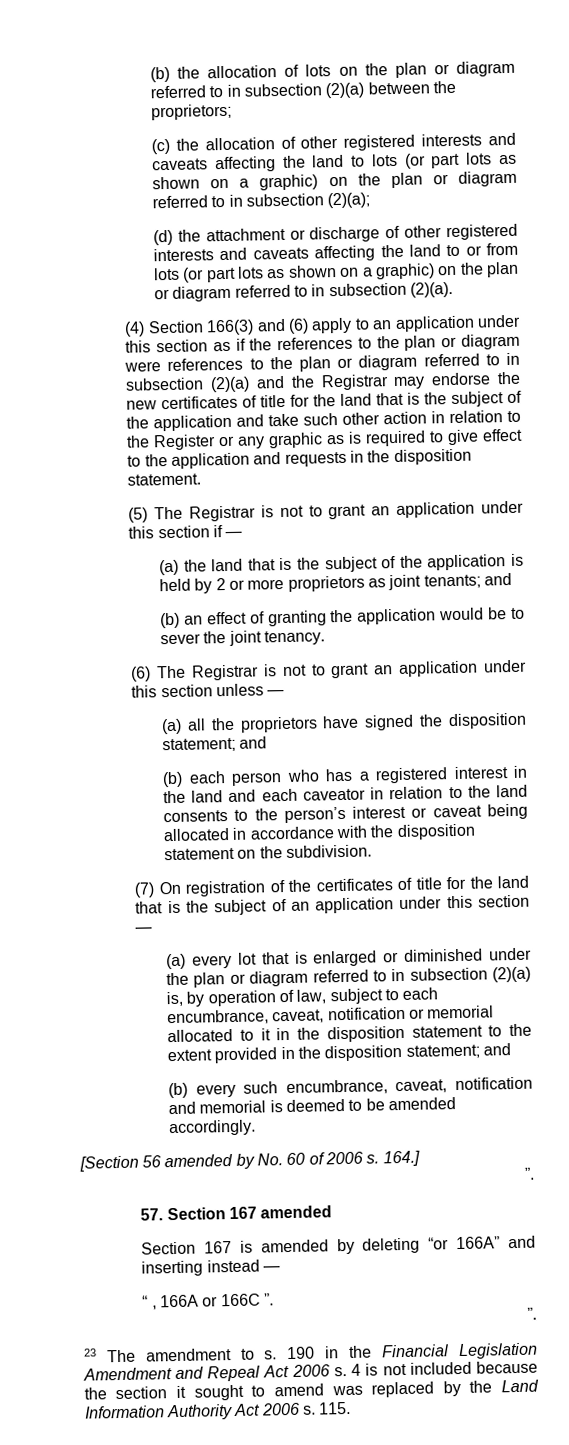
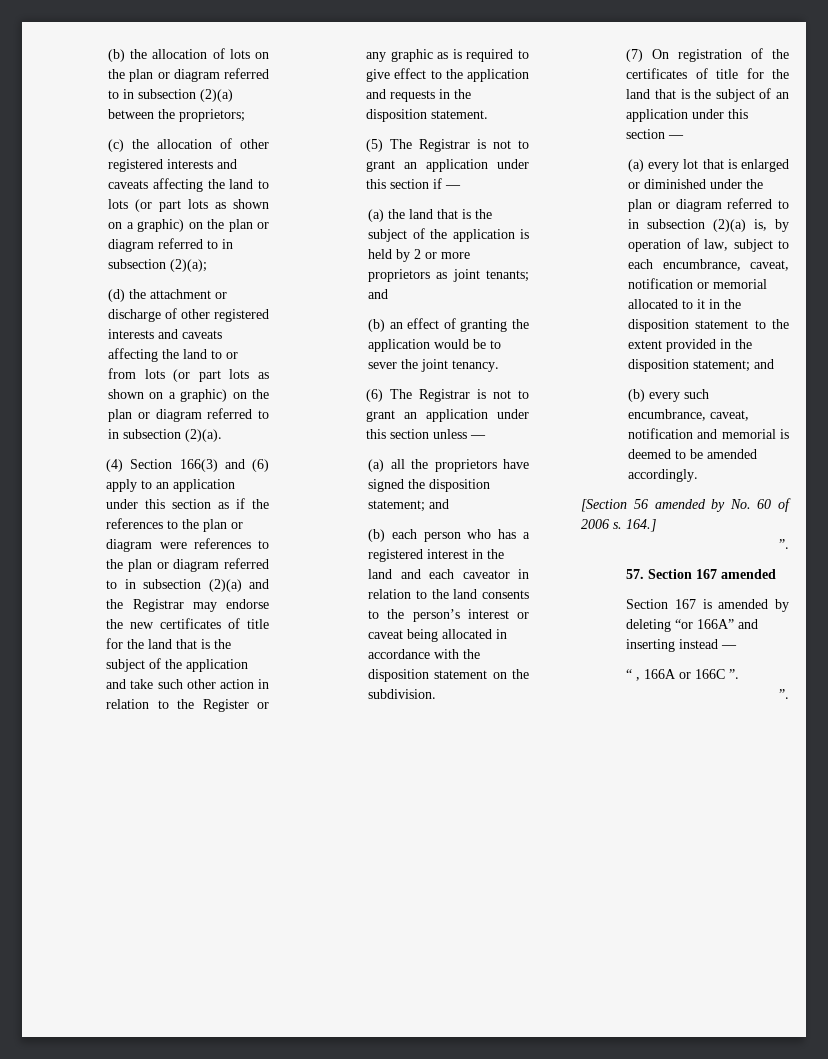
[83,1342,538,1363] [82,1360,539,1382] [83,1379,539,1401] [84,1401,352,1421] // 23 The amendment to s. 190 in the Financial Legislation Amendment and Repeal Act 2006 s. 4 is not included because the section it sought to amend was replaced by the Land Information Authority Act 2006 s. 115. -> (789, 694) none

